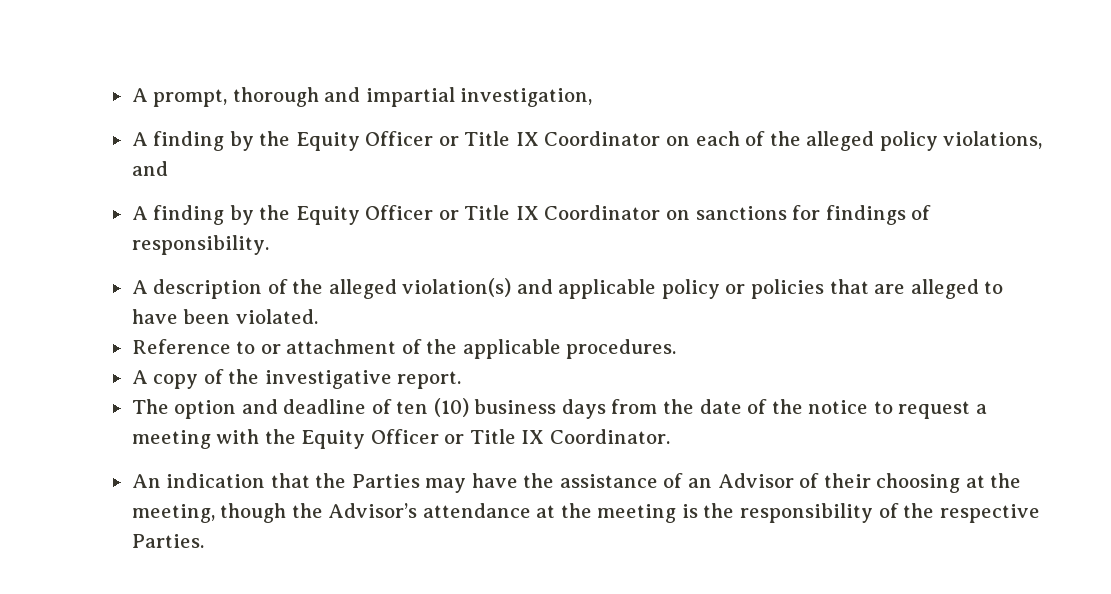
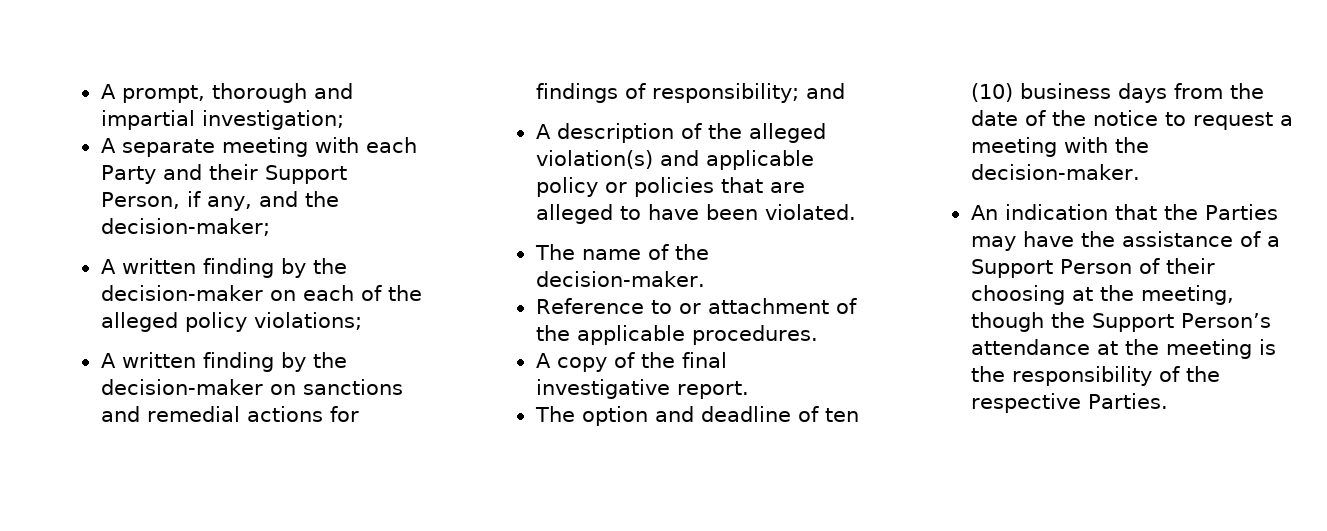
[460,88,593,107] [131,131,661,151] investigation, // A finding by the Equity Officer or Title IX Coordinator -> [201,110,344,130] [100,137,417,157] [100,164,347,184] [100,191,339,211] [100,218,270,236] [100,258,347,278] [100,285,263,301] investigation; // A separate meeting with each Party and their Support Person, if any, and the decision-maker; // A written finding by the decision-maker
[943,131,1043,149] [131,161,168,176] [131,205,787,225] violations, and // A finding by the Equity Officer or Title IX Coordinator on sanctions -> [253,312,362,330] [100,352,347,372] [100,379,403,395] [100,406,323,422] violations; // A written finding by the decision-maker on sanctions and remedial actions
[131,235,269,255] responsibility. -> [651,83,845,103] responsibility; and
(318, 316) none -> [534,244,709,260] [535,271,705,287] // The name of the decision-maker.
(260, 376) none -> [681,352,727,368] final
[301,429,670,449] Equity Officer or Title IX Coordinator. -> [970,164,1140,180] decision-maker.
[688,473,794,488] an Advisor -> [1266,236,1280,247] [970,259,1132,278] a Support Person
[328,503,418,518] Advisor’s -> [1091,313,1271,332] Support Person’s

